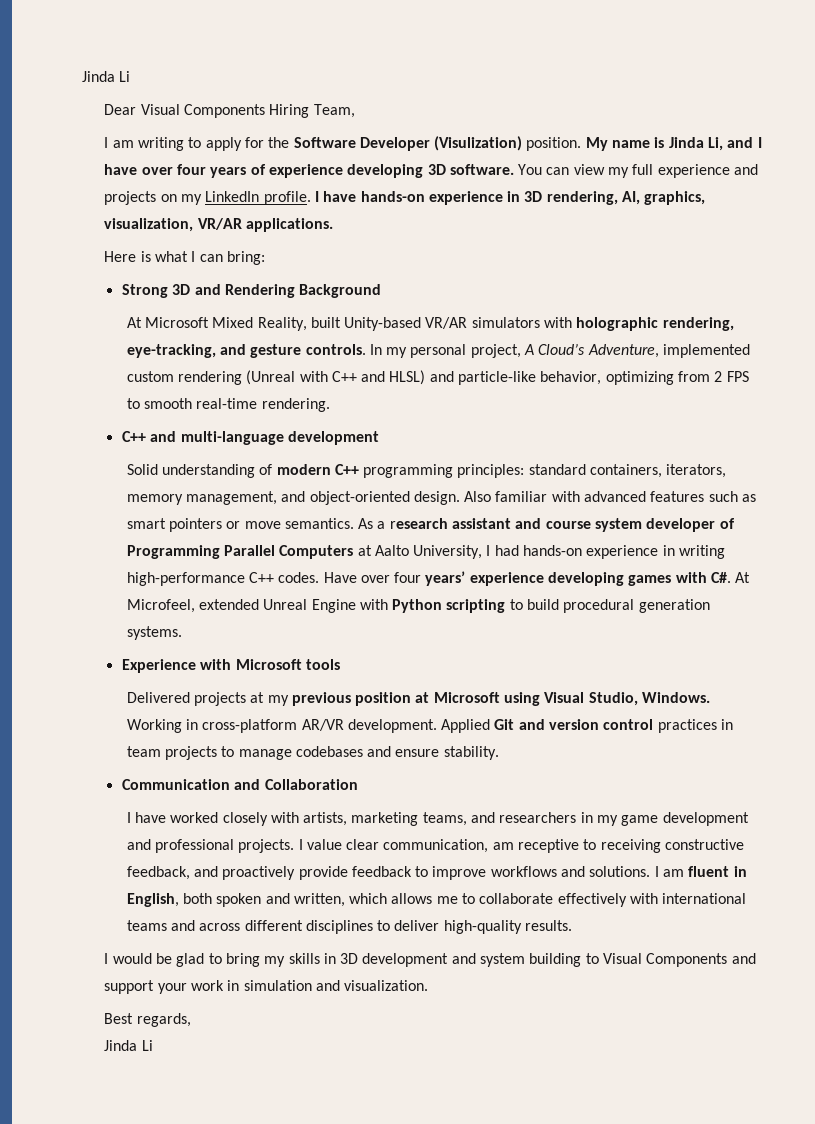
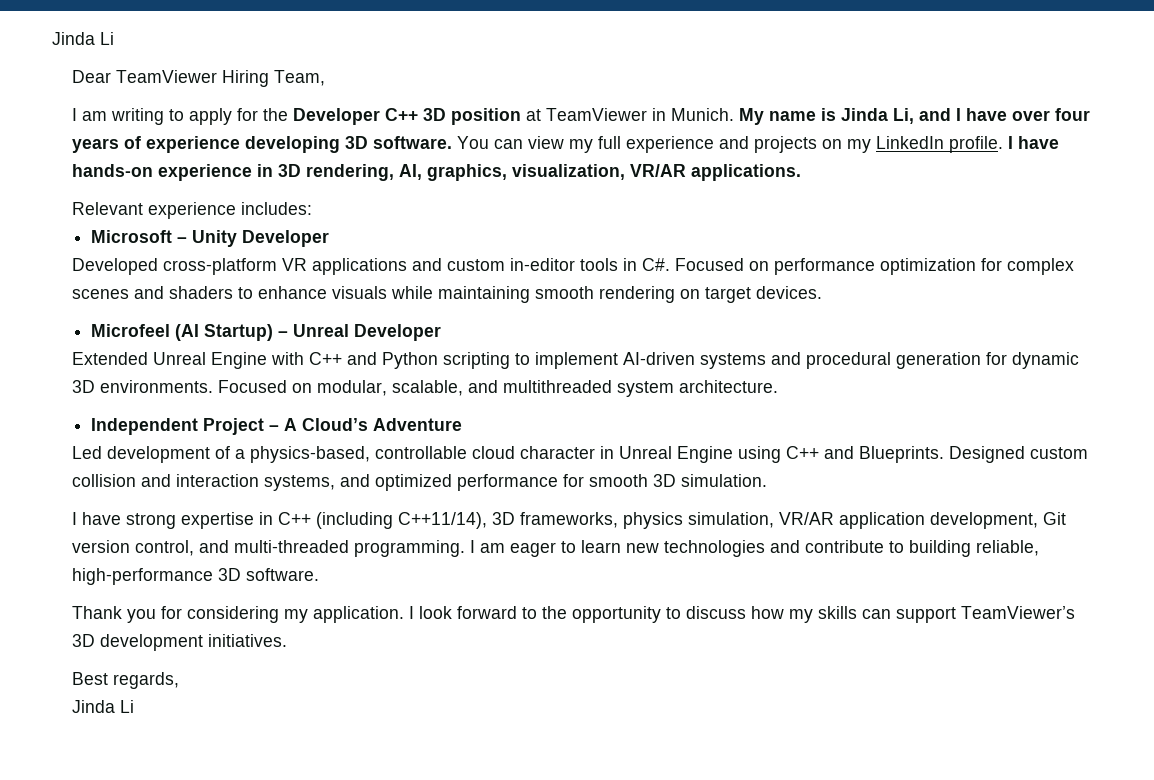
[140,104,265,118] Visual Components -> [115,70,217,83] TeamViewer
[293,136,582,151] Software Developer (Visulization) position. -> [292,108,734,125] Developer C++ 3D position at TeamViewer in Munich.
[104,251,265,265] [121,284,382,298] [126,317,734,331] [126,343,751,358] [126,370,749,385] [126,398,330,412] [121,431,379,445] [126,464,727,478] [126,491,757,505] [126,518,735,532] [126,545,726,559] [126,571,751,586] [126,599,710,613] [126,626,182,640] [121,659,340,673] [126,692,711,706] [126,719,734,733] [126,746,499,760] [121,779,358,790] [126,812,749,826] [126,839,745,853] [126,866,747,880] [126,893,747,907] [126,920,573,934] [104,953,756,967] [104,980,429,994] Here is what I can bring: // Strong 3D and Rendering Background // At Microsoft Mixed Reality, built Unity-based VR/AR simulators with holographic rendering, eye-tracking, and gesture controls. In my personal project, A Cloud’s Adventure, implemented custom rendering (Unreal with C++ and HLSL) and particle-like behavior, optimizing from 2 FPS to smooth real-time rendering. // C++ and multi-language development // Solid understanding of modern C++ programming principles: standard containers, iterators, memory management, and object-oriented design. Also familiar with advanced features such as smart pointers or move semantics. As a research assistant and course system developer of Programming Parallel Computers at Aalto University, I had hands-on experience in writing high-performance C++ codes. Have over four years’ experience developing games with C#. At Microfeel, extended Unreal Engine with Python scripting to build procedural generation systems. // Experience with Microsoft tools // Delivered projects at my previous position at Microsoft using Visual Studio, Windows. Working in cross-platform AR/VR development. Applied Git and version control practices in team projects to manage codebases and ensure stability. // Communication and Collaboration // I have worked closely with artists, marketing teams, and researchers in my game development and professional projects. I value clear communication, am receptive to receiving constructive feedback, and proactively provide feedback to improve workflows and solutions. I am fluent in English, both spoken and written, which allows me to collaborate effectively with international teams and across different disciplines to deliver high-quality results. // I would be glad to bring my skills in 3D development and system building to Visual Components and support your work in simulation and visualization. -> [71,202,312,219] [91,230,330,247] [71,258,1074,275] [71,286,822,303] [91,324,442,341] [71,352,1079,369] [71,380,778,397] [91,418,463,435] [71,446,1088,463] [71,474,767,491] [71,512,1066,529] [71,540,1039,557] [71,568,319,585] [71,606,1075,623] [71,634,287,651] Relevant experience includes: // Microsoft – Unity Developer // Developed cross-platform VR applications and custom in-editor tools in C#. Focused on performance optimization for complex scenes and shaders to enhance visuals while maintaining smooth rendering on target devices. // Microfeel (AI Startup) – Unreal Developer // Extended Unreal Engine with C++ and Python scripting to implement AI-driven systems and procedural generation for dynamic 3D environments. Focused on modular, scalable, and multithreaded system architecture. // Independent Project – A Cloud’s Adventure // Led development of a physics-based, controllable cloud character in Unreal Engine using C++ and Blueprints. Designed custom collision and interaction systems, and optimized performance for smooth 3D simulation. // I have strong expertise in C++ (including C++11/14), 3D frameworks, physics simulation, VR/AR application development, Git version control, and multi-threaded programming. I am eager to learn new technologies and contribute to building reliable, high-performance 3D software. // Thank you for considering my application. I look forward to the opportunity to discuss how my skills can support TeamViewer’s 3D development initiatives.

